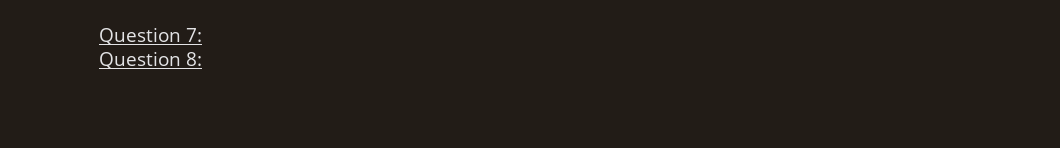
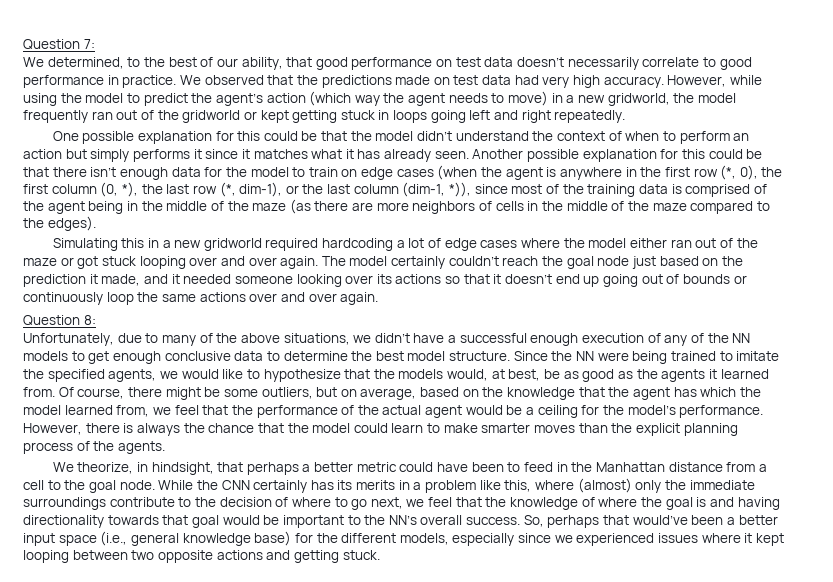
[99,51,202,69] Question 8: -> [23,57,752,70] [23,75,762,88] [23,91,736,106] [23,110,626,123] [52,131,750,144] [23,149,763,162] [23,165,783,180] [23,182,767,197] [23,199,770,214] [23,216,96,231] [52,238,758,251] [23,256,743,269] [23,274,747,287] [23,292,379,305] [23,315,96,326] [23,333,751,346] [23,351,780,364] [23,369,769,382] [23,387,761,400] [23,405,764,418] [23,423,738,436] [23,441,165,454] [52,462,767,475] [23,478,755,493] [23,497,780,510] [23,515,778,528] [23,531,784,546] [23,550,380,563] We determined, to the best of our ability, that good performance on test data doesn’t necessarily correlate to good performance in practice. We observed that the predictions made on test data had very high accuracy. However, while using the model to predict the agent’s action (which way the agent needs to move) in a new gridworld, the model frequently ran out of the gridworld or kept getting stuck in loops going left and right repeatedly. // One possible explanation for this could be that the model didn’t understand the context of when to perform an action but simply performs it since it matches what it has already seen. Another possible explanation for this could be that there isn’t enough data for the model to train on edge cases (when the agent is anywhere in the first row (*, 0), the first column (0, *), the last row (*, dim-1), or the last column (dim-1, *)), since most of the training data is comprised of the agent being in the middle of the maze (as there are more neighbors of cells in the middle of the maze compared to the edges). // Simulating this in a new gridworld required hardcoding a lot of edge cases where the model either ran out of the maze or got stuck looping over and over again. The model certainly couldn’t reach the goal node just based on the prediction it made, and it needed someone looking over its actions so that it doesn’t end up going out of bounds or continuously loop the same actions over and over again. // Question 8: // Unfortunately, due to many of the above situations, we didn’t have a successful enough execution of any of the NN models to get enough conclusive data to determine the best model structure. Since the NN were being trained to imitate the specified agents, we would like to hypothesize that the models would, at best, be as good as the agents it learned from. Of course, there might be some outliers, but on average, based on the knowledge that the agent has which the model learned from, we feel that the performance of the actual agent would be a ceiling for the model’s performance. However, there is always the chance that the model could learn to make smarter moves than the explicit planning process of the agents. // We theorize, in hindsight, that perhaps a better metric could have been to feed in the Manhattan distance from a cell to the goal node. While the CNN certainly has its merits in a problem like this, where (almost) only the immediate surroundings contribute to the decision of where to go next, we feel that the knowledge of where the goal is and having directionality towards that goal would be important to the NN’s overall success. So, perhaps that would’ve been a better input space (i.e., general knowledge base) for the different models, especially since we experienced issues where it kept looping between two opposite actions and getting stuck.

